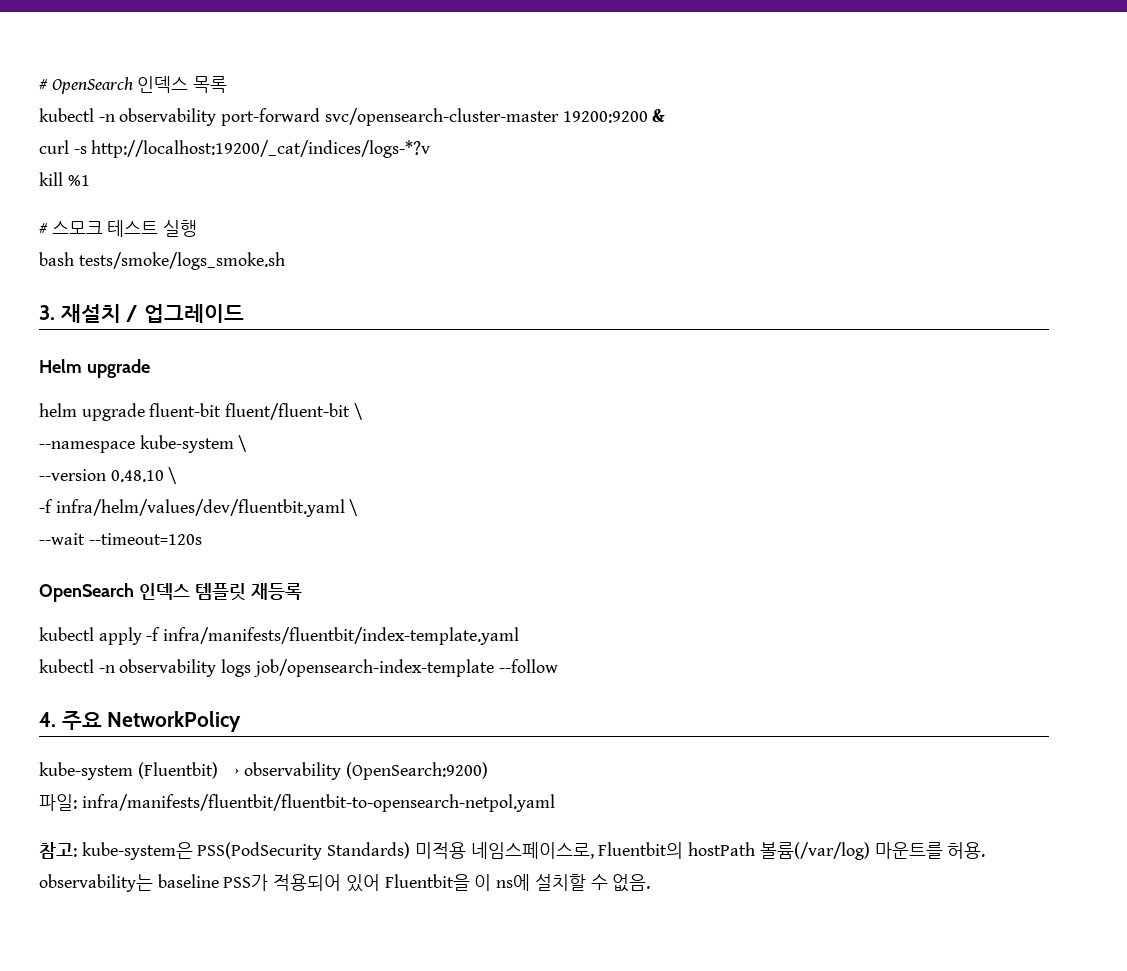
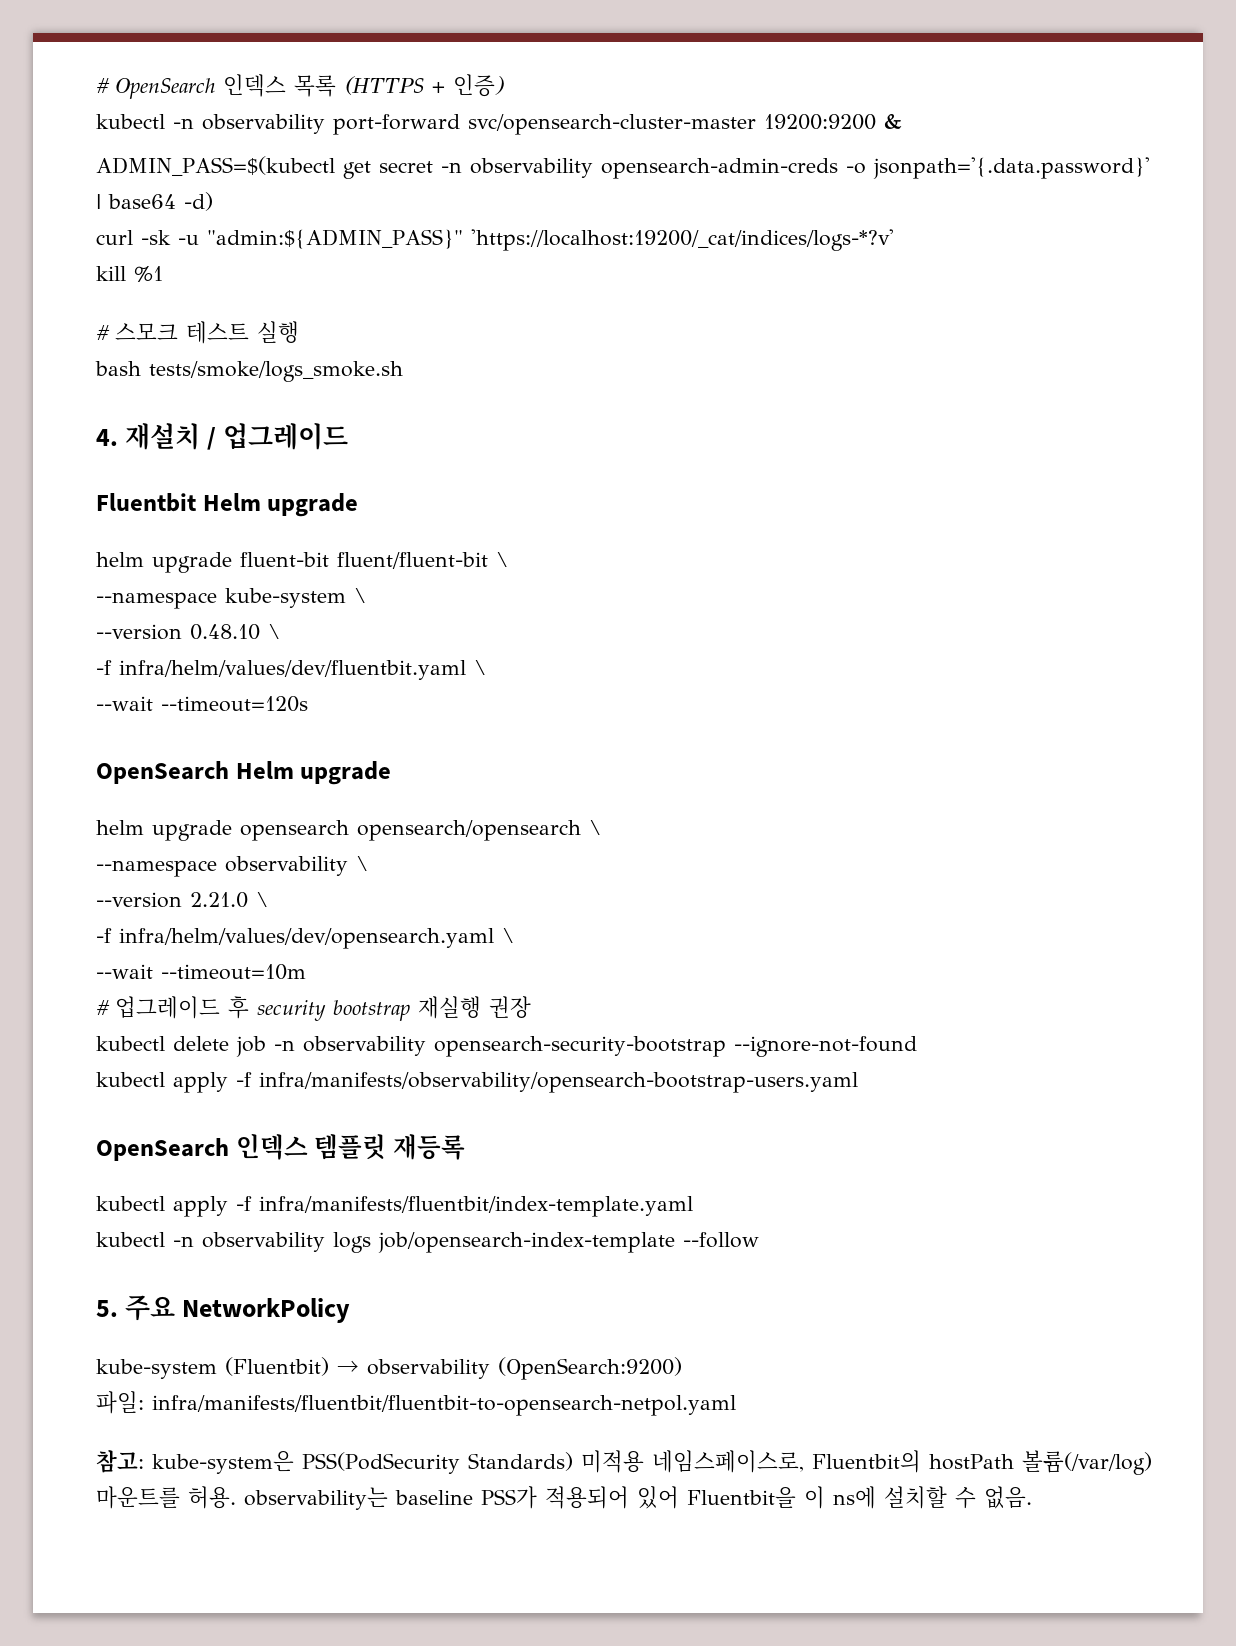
(228, 84) none -> [344,74,504,97] (HTTPS + 인증)
[39,140,431,158] curl -s http://localhost:19200/_cat/indices/logs-*?v -> [96,156,1150,179] [96,192,213,211] [96,229,894,251] ADMIN_PASS=$(kubectl get secret -n observability opensearch-admin-creds -o jsonpath='{.data.password}' | base64 -d) // curl -sk -u "admin:${ADMIN_PASS}" 'https://localhost:19200/_cat/indices/logs-*?v'
[39,305,55,320] 3. -> [96,429,118,446] 4.
(245, 313) none -> [96,493,196,512] Fluentbit
(202, 539) none -> [96,761,392,785] [96,820,602,841] [96,856,369,877] [96,892,269,908] [96,928,515,949] [96,964,306,980] [96,996,531,1021] [96,1036,917,1057] [96,1072,858,1093] // OpenSearch Helm upgrade // helm upgrade opensearch opensearch/opensearch \ // --namespace observability \ // --version 2.21.0 \ // -f infra/helm/values/dev/opensearch.yaml \ // --wait --timeout=10m // # 업그레이드 후 security bootstrap 재실행 권장 // kubectl delete job -n observability opensearch-security-bootstrap --ignore-not-found // kubectl apply -f infra/manifests/observability/opensearch-bootstrap-users.yaml
[39,712,56,727] 4. -> [96,1300,118,1317] 5.

